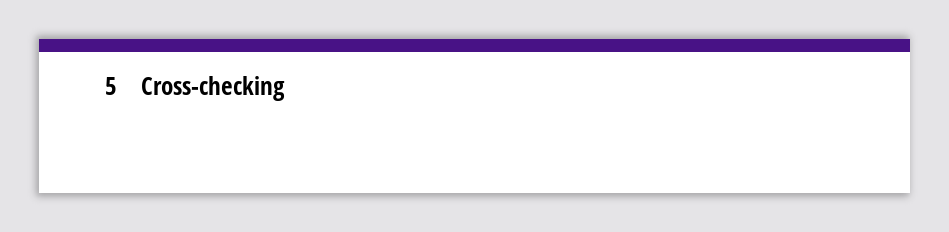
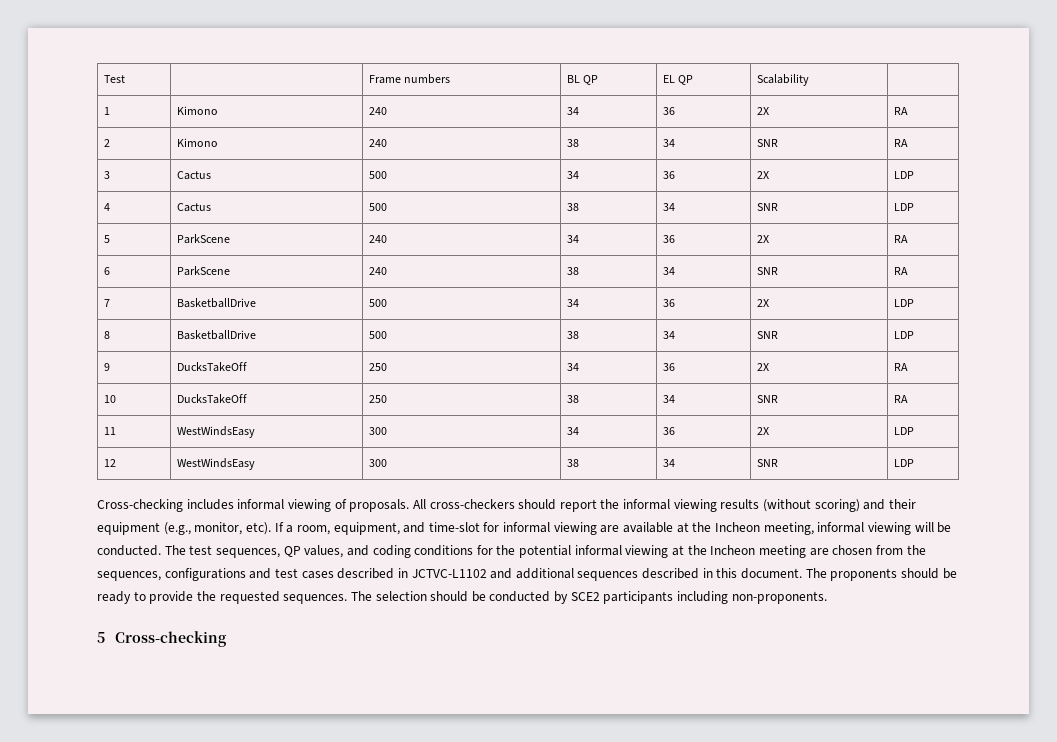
(105, 86) none -> [103,75,125,83] [368,74,451,84] [566,75,599,85] [662,75,694,85] [756,74,809,86] [103,107,110,115] [176,106,218,115] [368,107,387,115] [566,107,579,115] [662,107,675,115] [756,107,769,115] [893,107,908,115] [103,139,110,147] [176,138,218,147] [368,139,387,147] [566,139,579,147] [662,139,675,147] [756,139,778,147] [893,139,908,147] [103,171,110,179] [176,171,211,180] [368,171,387,179] [566,171,579,179] [662,171,675,179] [756,171,769,179] [893,171,914,179] [103,203,110,211] [176,203,211,212] [368,203,387,211] [566,203,579,211] [662,203,675,211] [756,203,778,211] [893,203,914,211] [103,235,110,243] [176,234,230,244] [368,235,387,243] [566,235,579,243] [662,235,675,243] [756,235,769,243] [893,235,908,243] [103,267,110,275] [176,266,230,276] [368,267,387,275] [566,267,579,275] [662,267,675,275] [756,267,778,275] [893,267,908,275] [103,299,110,307] [176,298,256,308] [368,299,387,307] [566,299,579,307] [662,299,675,307] [756,299,769,307] [893,299,914,307] [103,331,110,339] [176,330,256,340] [368,331,387,339] [566,331,579,339] [662,331,675,339] [756,331,778,339] [893,331,914,339] [103,363,110,371] [176,362,247,372] [368,363,387,371] [566,363,579,371] [662,363,675,371] [756,363,769,371] [893,363,908,371] [103,395,116,403] [176,394,247,404] [368,395,387,403] [566,395,579,403] [662,395,675,403] [756,395,778,403] [893,395,908,403] [103,427,116,435] [176,426,255,438] [368,427,387,435] [566,427,579,435] [662,427,675,435] [756,427,769,435] [893,427,914,435] [103,459,116,467] [176,458,255,470] [368,459,387,467] [566,459,579,467] [662,459,675,467] [756,459,778,467] [893,459,914,467] [97,499,916,512] [97,522,952,535] [97,545,926,558] [97,568,957,581] [97,591,827,604] Test | | Frame numbers | BL QP | EL QP | Scalability | // 1 | Kimono | 240 | 34 | 36 | 2X | RA // 2 | Kimono | 240 | 38 | 34 | SNR | RA // 3 | Cactus | 500 | 34 | 36 | 2X | LDP // 4 | Cactus | 500 | 38 | 34 | SNR | LDP // 5 | ParkScene | 240 | 34 | 36 | 2X | RA // 6 | ParkScene | 240 | 38 | 34 | SNR | RA // 7 | BasketballDrive | 500 | 34 | 36 | 2X | LDP // 8 | BasketballDrive | 500 | 38 | 34 | SNR | LDP // 9 | DucksTakeOff | 250 | 34 | 36 | 2X | RA // 10 | DucksTakeOff | 250 | 38 | 34 | SNR | RA // 11 | WestWindsEasy | 300 | 34 | 36 | 2X | LDP // 12 | WestWindsEasy | 300 | 38 | 34 | SNR | LDP // Cross-checking includes informal viewing of proposals. All cross-checkers should report the informal viewing results (without scoring) and their equipment (e.g., monitor, etc). If a room, equipment, and time-slot for informal viewing are available at the Incheon meeting, informal viewing will be conducted. The test sequences, QP values, and coding conditions for the potential informal viewing at the Incheon meeting are chosen from the sequences, configurations and test cases described in JCTVC-L1102 and additional sequences described in this document. The proponents should be ready to provide the requested sequences. The selection should be conducted by SCE2 participants including non-proponents. //

